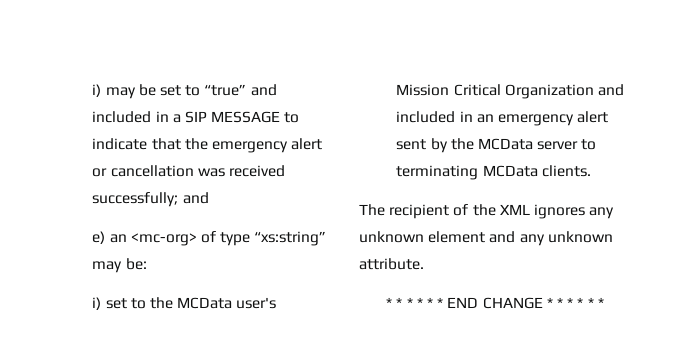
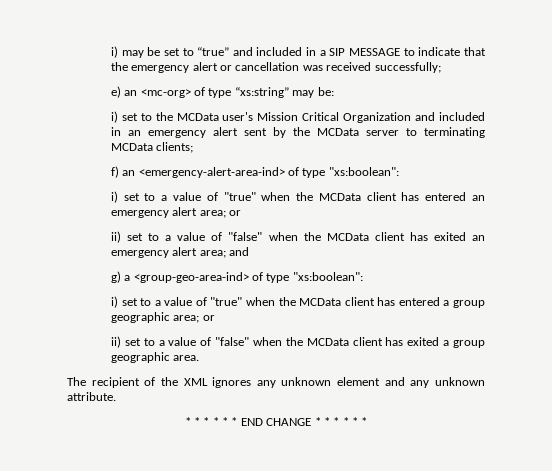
[182,192,209,204] and -> (441, 67) none
[541,165,591,177] clients. -> [156,142,194,153] [110,166,399,178] [110,191,485,203] [110,207,242,218] [110,231,485,243] [110,247,250,258] [110,271,363,283] [110,296,485,308] [110,312,215,323] [110,336,485,348] [110,352,200,363] clients; // f) an <emergency-alert-area-ind> of type "xs:boolean": // i) set to a value of "true" when the MCData client has entered an emergency alert area; or // ii) set to a value of "false" when the MCData client has exited an emergency alert area; and // g) a <group-geo-area-ind> of type "xs:boolean": // i) set to a value of "true" when the MCData client has entered a group geographic area; or // ii) set to a value of "false" when the MCData client has exited a group geographic area.

